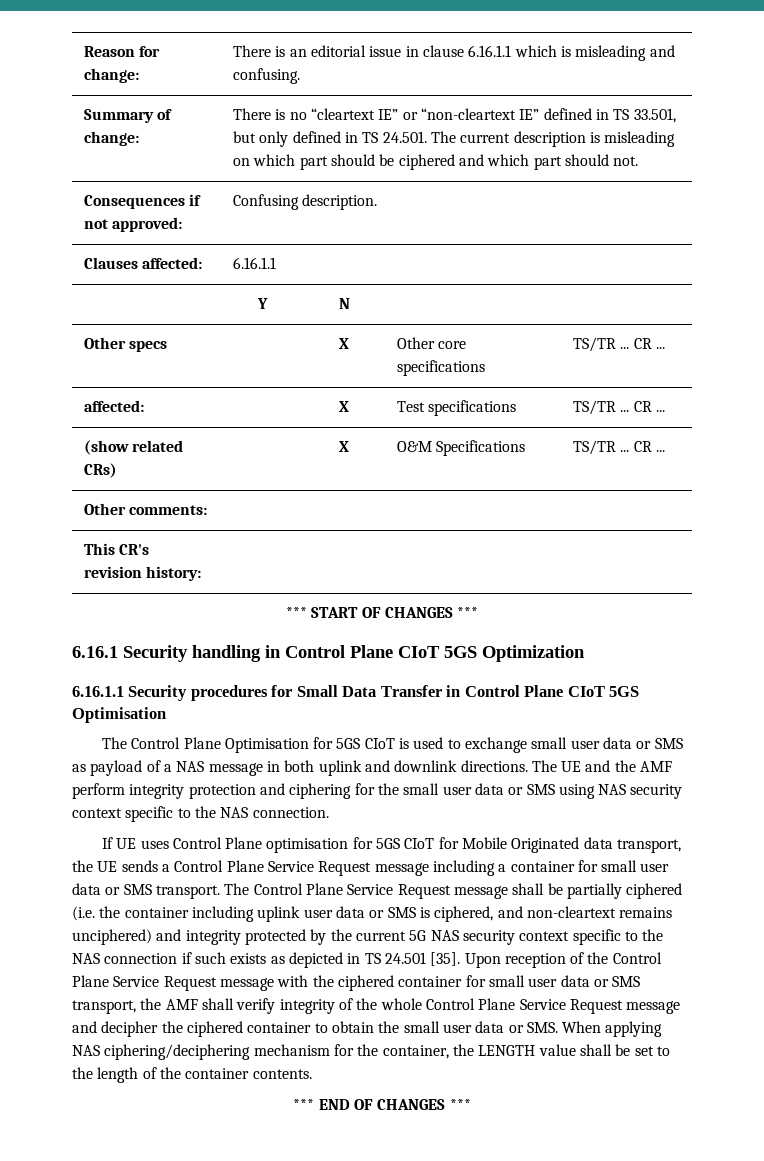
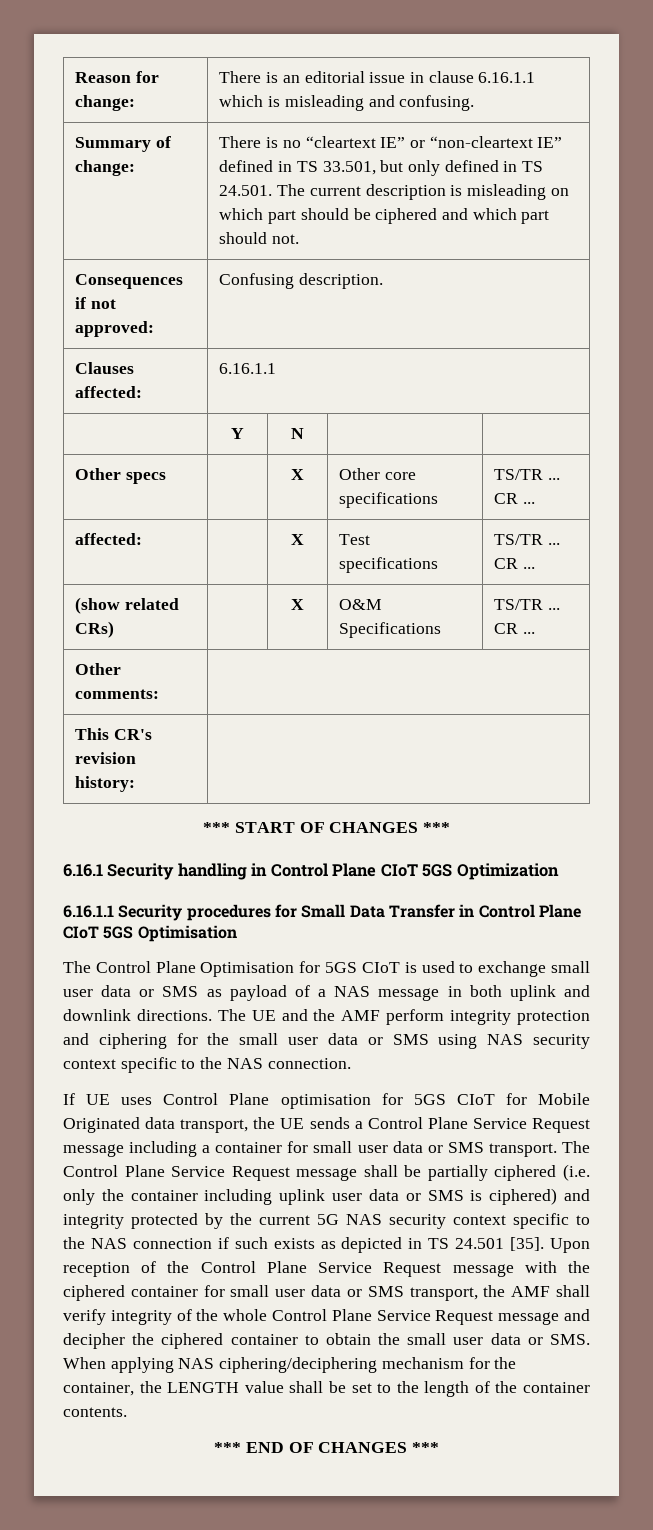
(95, 913) none -> [63,1189,95,1205] only
[434,906,673,922] [72,929,152,945] ciphered, and non-cleartext remains unciphered) -> [489,1188,558,1205] ciphered)

